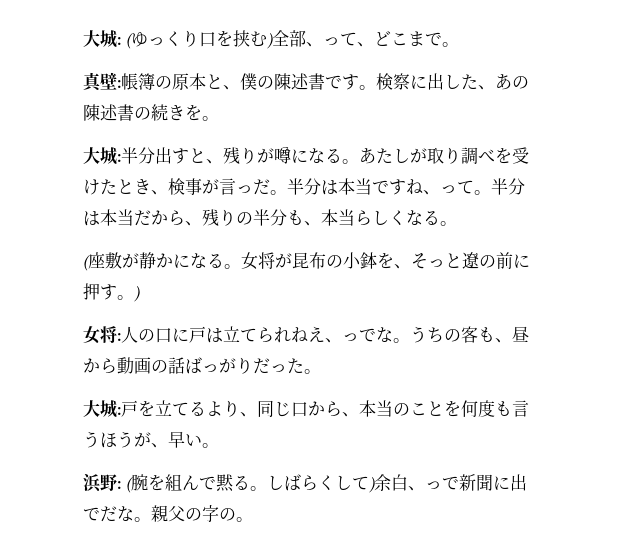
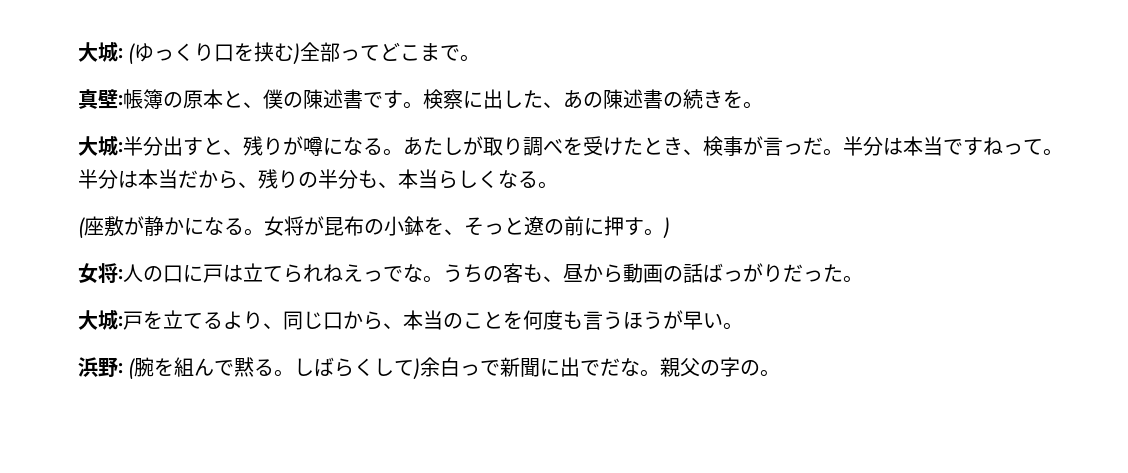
[305,32,374,47] 、って、 -> [340,45,381,61] って
[423,190,440,195] 、 -> (1003, 146) none
[325,338,342,343] 、 -> (363, 273) none
[151,443,168,448] 、 -> (683, 319) none
[407,486,425,491] 、 -> (461, 367) none

